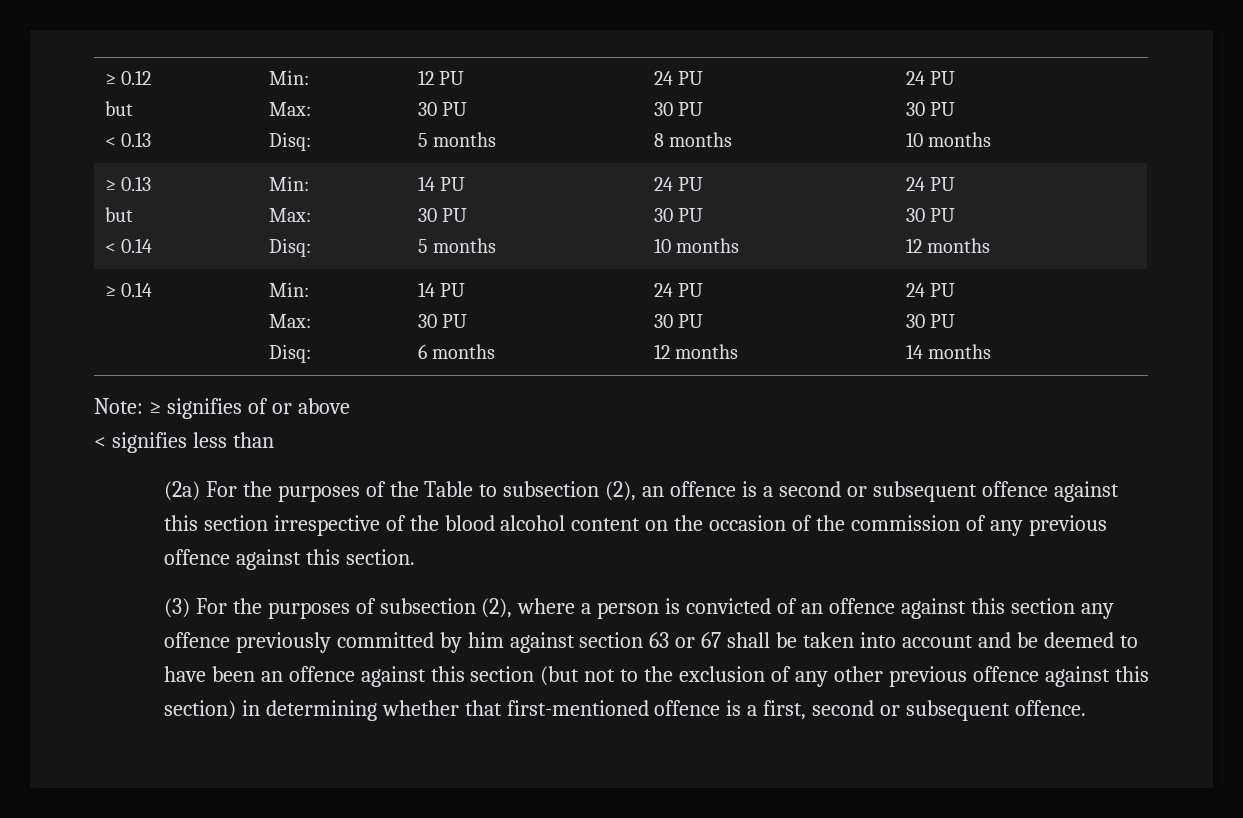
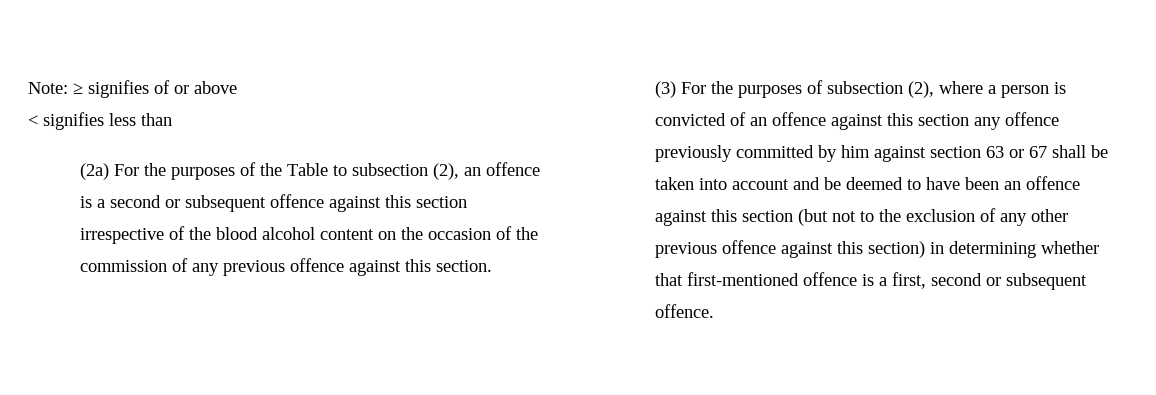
[104,70,152,85] [104,101,133,116] [104,132,152,147] [268,70,309,85] [268,102,311,116] [268,132,311,151] [417,70,465,85] [417,102,468,116] [417,132,497,147] [653,71,704,85] [653,102,704,116] [653,132,733,147] [905,71,956,85] [905,102,956,116] [905,132,992,147] [104,176,152,191] [104,207,133,222] [104,238,153,253] [268,176,309,191] [268,208,311,222] [268,238,311,257] [417,176,466,191] [417,208,468,222] [417,238,497,253] [653,177,704,191] [653,208,704,222] [653,238,740,253] [905,177,956,191] [905,208,956,222] [905,238,991,253] [104,282,153,297] [268,282,309,297] [268,314,311,328] [268,344,311,363] [417,282,466,297] [417,314,468,328] [417,344,496,359] [653,283,704,297] [653,314,704,328] [653,344,739,359] [905,283,956,297] [905,314,956,328] [905,344,992,359] ≥ 0.12 // but // < 0.13 | Min: // Max: // Disq: | 12 PU // 30 PU // 5 months | 24 PU // 30 PU // 8 months | 24 PU // 30 PU // 10 months // ≥ 0.13 // but // < 0.14 | Min: // Max: // Disq: | 14 PU // 30 PU // 5 months | 24 PU // 30 PU // 10 months | 24 PU // 30 PU // 12 months // ≥ 0.14 | Min: // Max: // Disq: | 14 PU // 30 PU // 6 months | 24 PU // 30 PU // 12 months | 24 PU // 30 PU // 14 months // -> (28, 88) none

